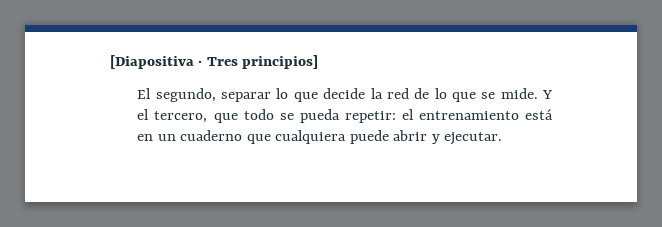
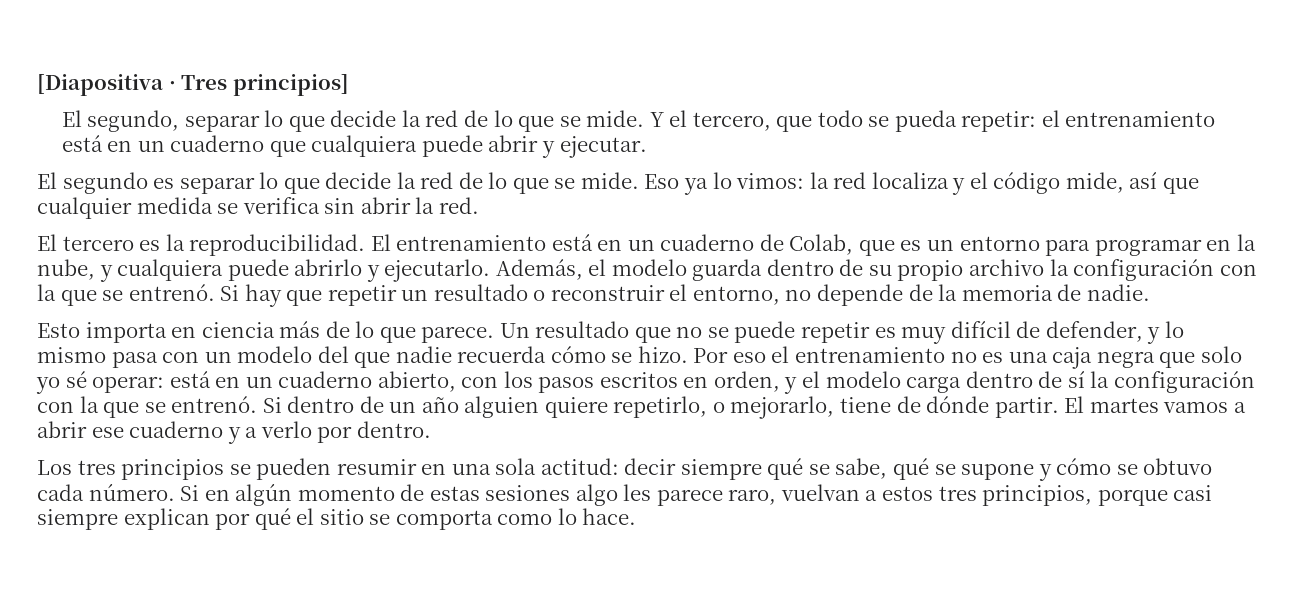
(503, 138) none -> [37,172,1199,195] [37,197,479,219] [37,234,1256,256] [37,259,1257,282] [37,284,1150,307] [37,321,1184,344] [37,346,1242,369] [36,371,1255,394] [37,396,1246,419] [37,421,431,444] [37,458,1213,481] [37,483,1213,506] [37,508,637,530] // El segundo es separar lo que decide la red de lo que se mide. Eso ya lo vimos: la red localiza y el código mide, así que cualquier medida se verifica sin abrir la red. // El tercero es la reproducibilidad. El entrenamiento está en un cuaderno de Colab, que es un entorno para programar en la nube, y cualquiera puede abrirlo y ejecutarlo. Además, el modelo guarda dentro de su propio archivo la configuración con la que se entrenó. Si hay que repetir un resultado o reconstruir el entorno, no depende de la memoria de nadie. // Esto importa en ciencia más de lo que parece. Un resultado que no se puede repetir es muy difícil de defender, y lo mismo pasa con un modelo del que nadie recuerda cómo se hizo. Por eso el entrenamiento no es una caja negra que solo yo sé operar: está en un cuaderno abierto, con los pasos escritos en orden, y el modelo carga dentro de sí la configuración con la que se entrenó. Si dentro de un año alguien quiere repetirlo, o mejorarlo, tiene de dónde partir. El martes vamos a abrir ese cuaderno y a verlo por dentro. // Los tres principios se pueden resumir en una sola actitud: decir siempre qué se sabe, qué se supone y cómo se obtuvo cada número. Si en algún momento de estas sesiones algo les parece raro, vuelvan a estos tres principios, porque casi siempre explican por qué el sitio se comporta como lo hace.

